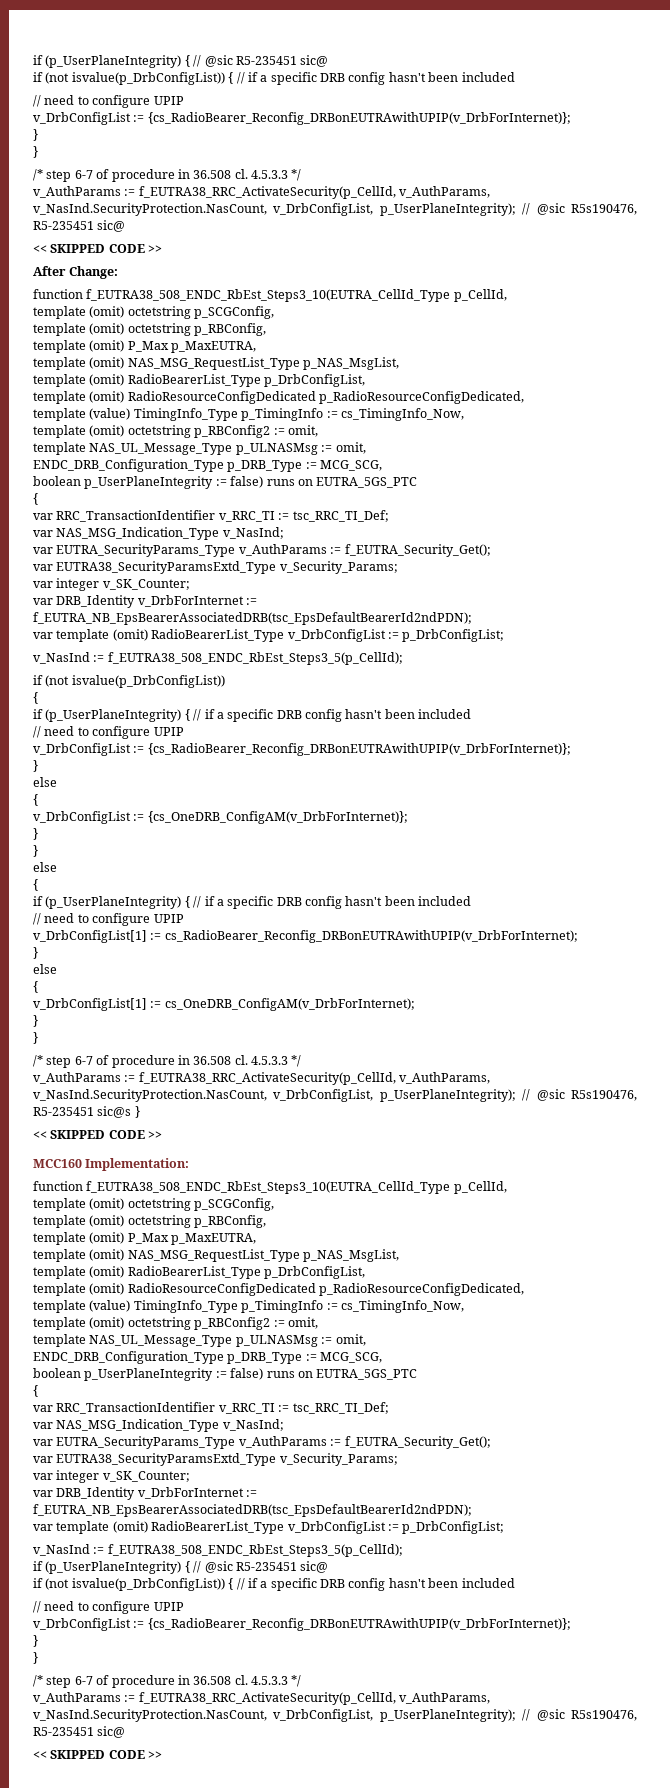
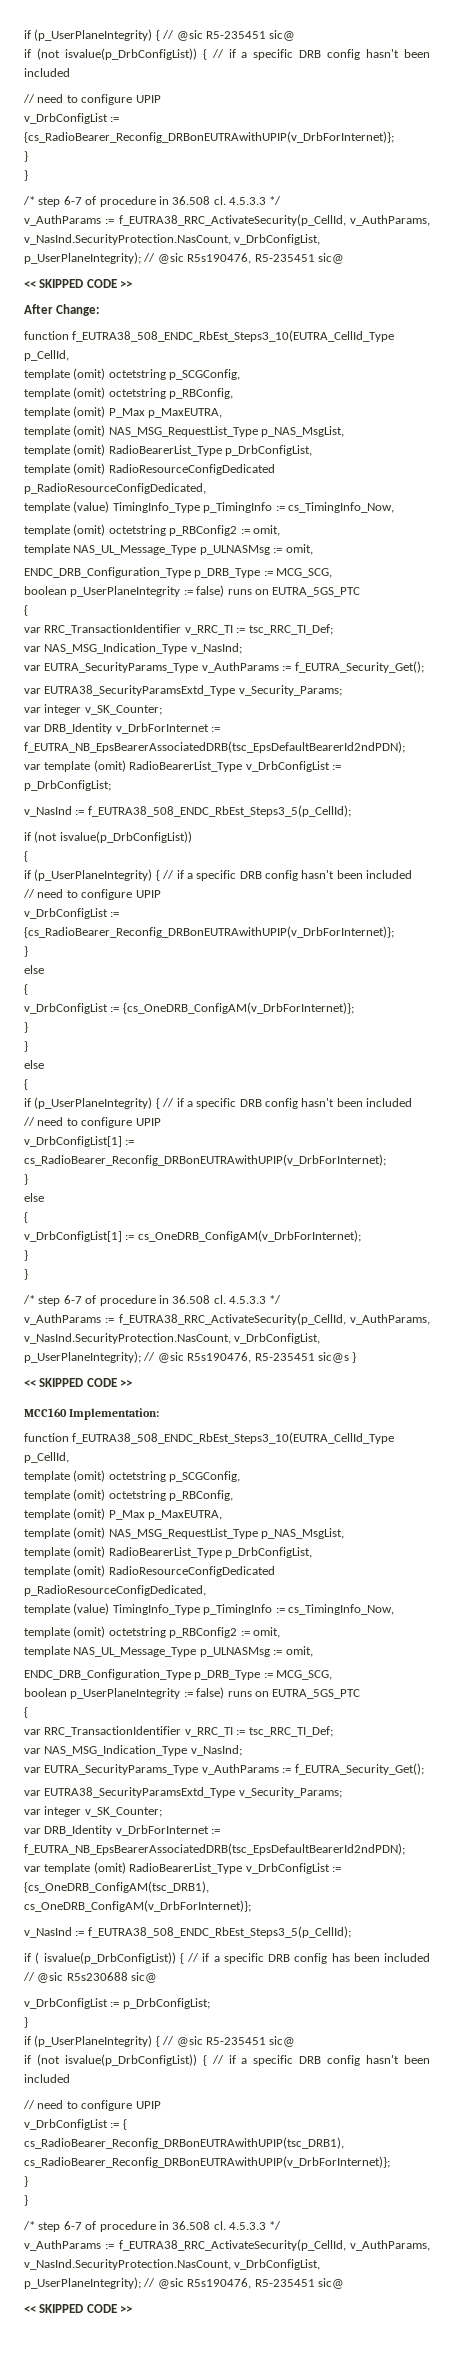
[402,1521,505,1534] [33,1544,403,1557] p_DrbConfigList; // v_NasInd := f_EUTRA38_508_ENDC_RbEst_Steps3_5(p_CellId); -> [24,1881,209,1893] [24,1900,251,1912] [24,1926,351,1938] [24,1952,430,1964] [23,1972,158,1983] [24,1998,210,2009] [24,2017,28,2028] {cs_OneDRB_ConfigAM(tsc_DRB1), cs_OneDRB_ConfigAM(v_DrbForInternet)}; // v_NasInd := f_EUTRA38_508_ENDC_RbEst_Steps3_5(p_CellId); // if ( isvalue(p_DrbConfigList)) { // if a specific DRB config has been included // @sic R5s230688 sic@ // v_DrbConfigList := p_DrbConfigList; // }
[147,1618,571,1631] {cs_RadioBearer_Reconfig_DRBonEUTRAwithUPIP(v_DrbForInternet)}; -> [122,2119,127,2130] [24,2137,344,2149] [24,2156,390,2168] { cs_RadioBearer_Reconfig_DRBonEUTRAwithUPIP(tsc_DRB1), cs_RadioBearer_Reconfig_DRBonEUTRAwithUPIP(v_DrbForInternet)};

